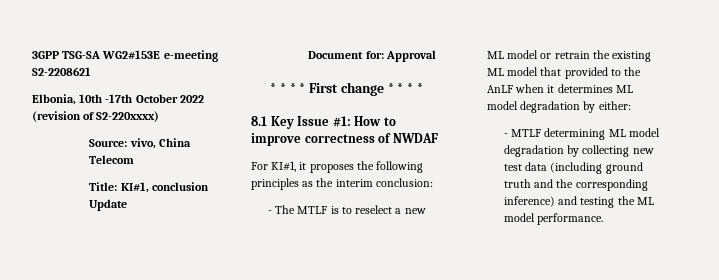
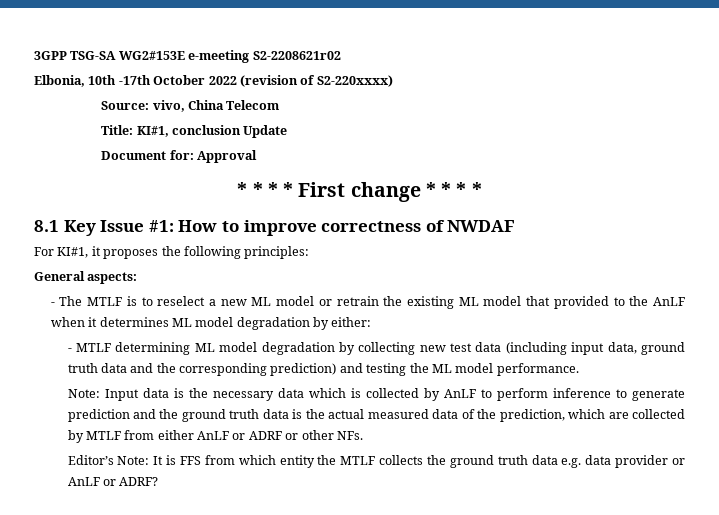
[32,67,91,76] S2-2208621 -> [252,51,341,60] S2-2208621r02
[251,178,433,190] principles as the interim conclusion: -> [244,246,310,259] [34,271,138,284] principles: // General aspects:
[605,162,643,174] [504,179,532,188] ground truth -> [571,342,686,355] [67,363,127,373] input data, ground truth data
[504,196,556,207] inference) -> [270,363,337,376] prediction)
(604, 219) none -> [67,388,686,401] [67,409,686,422] [67,430,363,443] [67,455,685,468] [67,477,159,486] // Note: Input data is the necessary data which is collected by AnLF to perform inference to generate prediction and the ground truth data is the actual measured data of the prediction, which are collected by MTLF from either AnLF or ADRF or other NFs. // Editor’s Note: It is FFS from which entity the MTLF collects the ground truth data e.g. data provider or AnLF or ADRF?

